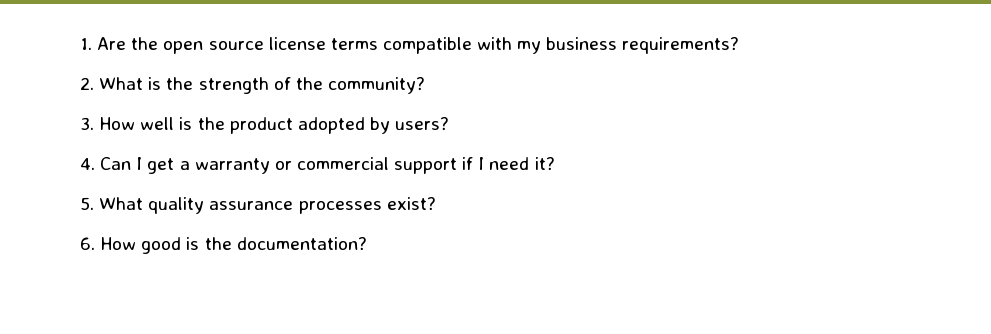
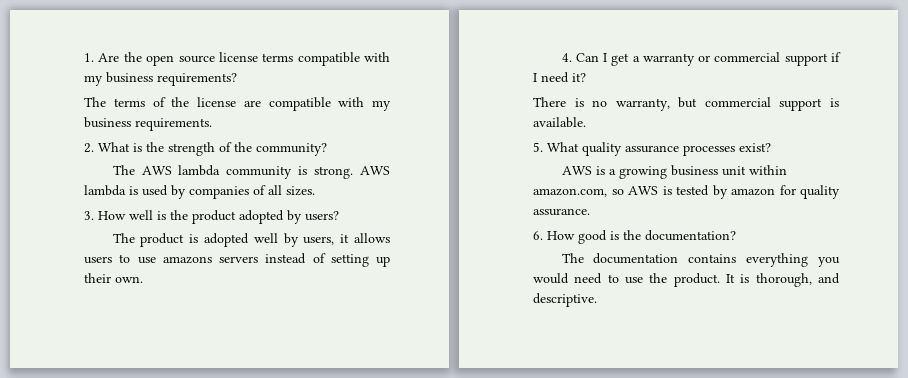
(740, 45) none -> [84,97,391,111] [84,117,212,131] // The terms of the license are compatible with my business requirements.
(425, 85) none -> [112,165,390,179] [84,185,315,199] // The AWS lambda community is strong. AWS lambda is used by companies of all sizes.
(450, 123) none -> [112,233,390,247] [84,253,390,267] [84,273,143,283] // The product is adopted well by users, it allows users to use amazons servers instead of setting up their own.
(555, 163) none -> [533,97,839,111] [533,117,586,128] // There is no warranty, but commercial support is available.
(436, 203) none -> [561,165,787,179] [533,185,840,199] [533,208,590,216] // AWS is a growing business unit within amazon.com, so AWS is tested by amazon for quality assurance.
(367, 243) none -> [561,253,840,267] [533,273,840,287] [533,293,597,307] // The documentation contains everything you would need to use the product. It is thorough, and descriptive.

